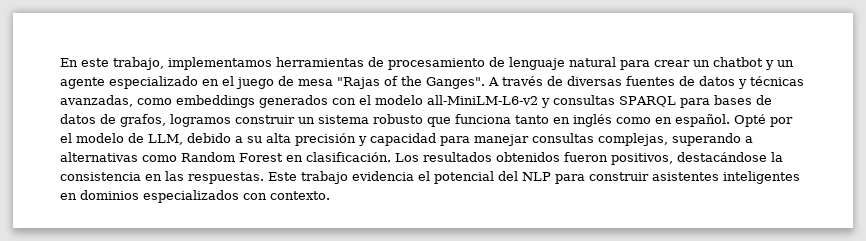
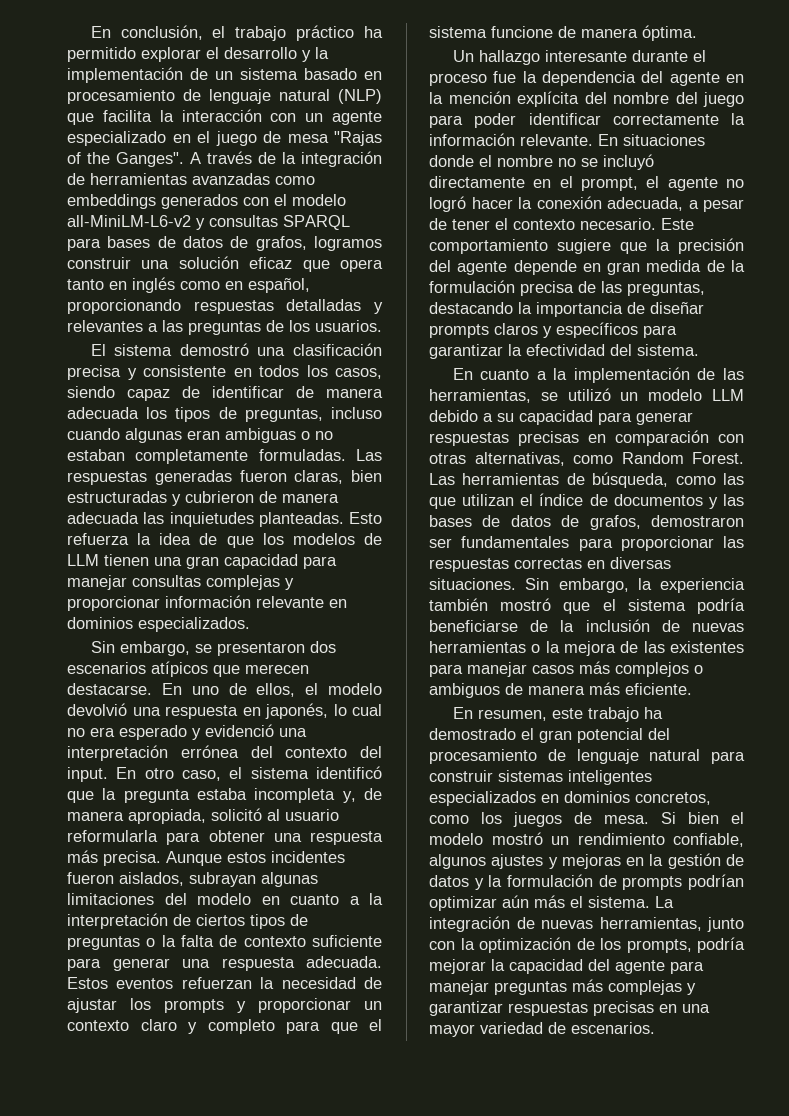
[60,57,774,70] En este trabajo, implementamos herramientas de procesamiento de lenguaje natural para crear un chatbot y -> [90,25,383,41] [67,47,329,62] [67,67,382,83] [67,89,382,104] [67,109,297,125] En conclusión, el trabajo práctico ha permitido explorar el desarrollo y la implementación de un sistema basado en procesamiento de lenguaje natural (NLP) que facilita la interacción con
[567,76,804,89] [60,95,133,107] diversas fuentes de datos y técnicas avanzadas, -> [282,151,382,167] [67,173,270,185] la integración de herramientas avanzadas
[298,114,511,127] un sistema robusto que funciona -> [141,256,383,272] una solución eficaz que opera
[675,114,793,127] [60,133,753,146] [60,152,783,165] [60,171,800,184] [60,190,330,203] español. Opté por el modelo de LLM, debido a su alta precisión y capacidad para manejar consultas complejas, superando a alternativas como Random Forest en clasificación. Los resultados obtenidos fueron positivos, destacándose la consistencia en las respuestas. Este trabajo evidencia el potencial del NLP para construir asistentes inteligentes en dominios especializados con contexto. -> [248,278,310,293] [67,299,384,314] [67,320,382,335] [90,343,382,356] [67,365,382,380] [67,386,383,401] [67,407,382,422] [67,428,333,443] [67,449,382,464] [67,470,382,485] [67,491,339,506] [67,512,382,527] [67,533,382,548] [67,554,337,569] [67,575,294,590] [67,595,347,611] [67,617,250,632] [90,641,336,656] [67,661,309,677] [67,683,382,697] [67,703,382,719] [67,724,307,740] [67,745,382,761] [67,766,382,782] [67,788,382,803] [67,808,339,824] [67,830,383,845] [67,850,345,866] [67,872,318,887] [67,893,383,905] [67,913,308,929] [67,935,382,950] [67,956,382,971] [67,977,382,989] [67,998,382,1013] [67,1019,382,1034] [429,25,697,41] [452,50,706,65] [429,71,744,86] [429,91,744,107] [429,113,745,128] [429,133,705,146] [429,154,654,170] [429,176,744,191] [429,196,744,212] [429,218,694,230] [429,238,744,254] [429,260,745,275] [429,280,705,296] [429,302,704,317] [429,322,677,338] [429,344,699,359] [452,367,744,383] [429,388,744,403] [429,410,693,425] [429,430,744,446] [429,452,744,466] [429,472,744,488] [429,493,744,509] [429,515,744,530] [429,536,744,551] [429,557,671,572] [429,578,745,593] [429,598,745,614] [429,619,744,632] [429,641,744,656] [429,661,703,677] [429,682,692,698] [452,707,663,722] [429,728,670,743] [429,749,745,764] [429,770,652,785] [429,791,711,806] [429,812,744,827] [429,832,744,847] [429,853,744,869] [429,874,744,890] [429,895,674,911] [429,916,744,932] [429,937,745,953] [429,959,704,974] [429,979,696,995] [429,1001,710,1016] [429,1022,655,1037] español, proporcionando respuestas detalladas y relevantes a las preguntas de los usuarios. // El sistema demostró una clasificación precisa y consistente en todos los casos, siendo capaz de identificar de manera adecuada los tipos de preguntas, incluso cuando algunas eran ambiguas o no estaban completamente formuladas. Las respuestas generadas fueron claras, bien estructuradas y cubrieron de manera adecuada las inquietudes planteadas. Esto refuerza la idea de que los modelos de LLM tienen una gran capacidad para manejar consultas complejas y proporcionar información relevante en dominios especializados. // Sin embargo, se presentaron dos escenarios atípicos que merecen destacarse. En uno de ellos, el modelo devolvió una respuesta en japonés, lo cual no era esperado y evidenció una interpretación errónea del contexto del input. En otro caso, el sistema identificó que la pregunta estaba incompleta y, de manera apropiada, solicitó al usuario reformularla para obtener una respuesta más precisa. Aunque estos incidentes fueron aislados, subrayan algunas limitaciones del modelo en cuanto a la interpretación de ciertos tipos de preguntas o la falta de contexto suficiente para generar una respuesta adecuada. Estos eventos refuerzan la necesidad de ajustar los prompts y proporcionar un contexto claro y completo para que el sistema funcione de manera óptima. // Un hallazgo interesante durante el proceso fue la dependencia del agente en la mención explícita del nombre del juego para poder identificar correctamente la información relevante. En situaciones donde el nombre no se incluyó directamente en el prompt, el agente no logró hacer la conexión adecuada, a pesar de tener el contexto necesario. Este comportamiento sugiere que la precisión del agente depende en gran medida de la formulación precisa de las preguntas, destacando la importancia de diseñar prompts claros y específicos para garantizar la efectividad del sistema. // En cuanto a la implementación de las herramientas, se utilizó un modelo LLM debido a su capacidad para generar respuestas precisas en comparación con otras alternativas, como Random Forest. Las herramientas de búsqueda, como las que utilizan el índice de documentos y las bases de datos de grafos, demostraron ser fundamentales para proporcionar las respuestas correctas en diversas situaciones. Sin embargo, la experiencia también mostró que el sistema podría beneficiarse de la inclusión de nuevas herramientas o la mejora de las existentes para manejar casos más complejos o ambiguos de manera más eficiente. // En resumen, este trabajo ha demostrado el gran potencial del procesamiento de lenguaje natural para construir sistemas inteligentes especializados en dominios concretos, como los juegos de mesa. Si bien el modelo mostró un rendimiento confiable, algunos ajustes y mejoras en la gestión de datos y la formulación de prompts podrían optimizar aún más el sistema. La integración de nuevas herramientas, junto con la optimización de los prompts, podría mejorar la capacidad del agente para manejar preguntas más complejas y garantizar respuestas precisas en una mayor variedad de escenarios.

